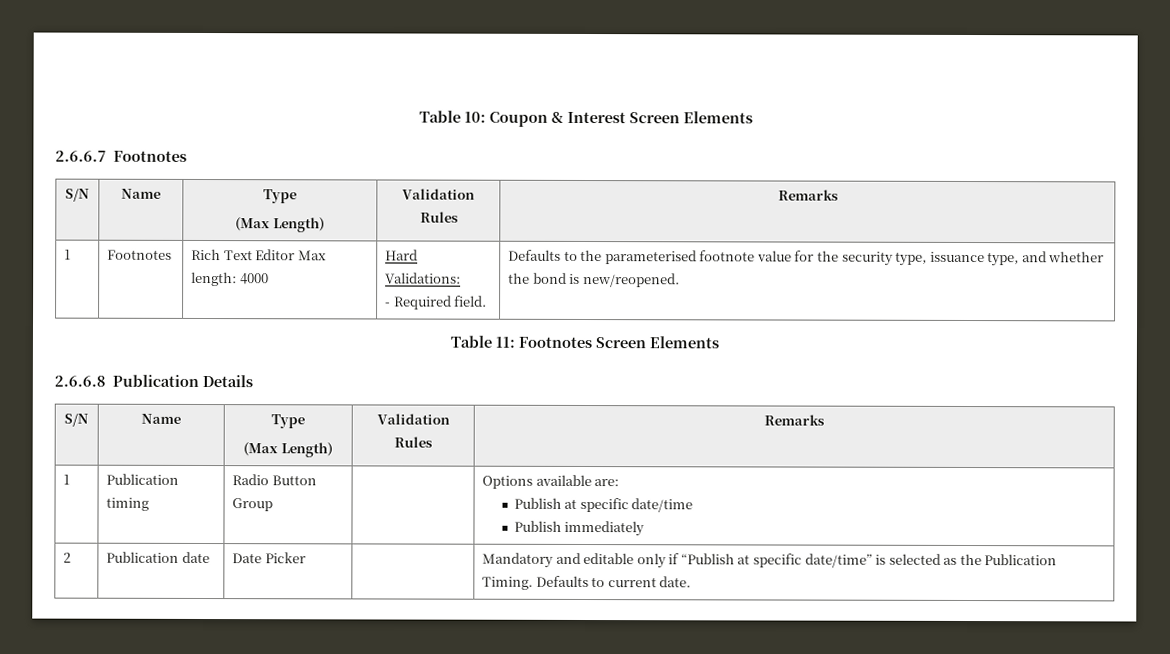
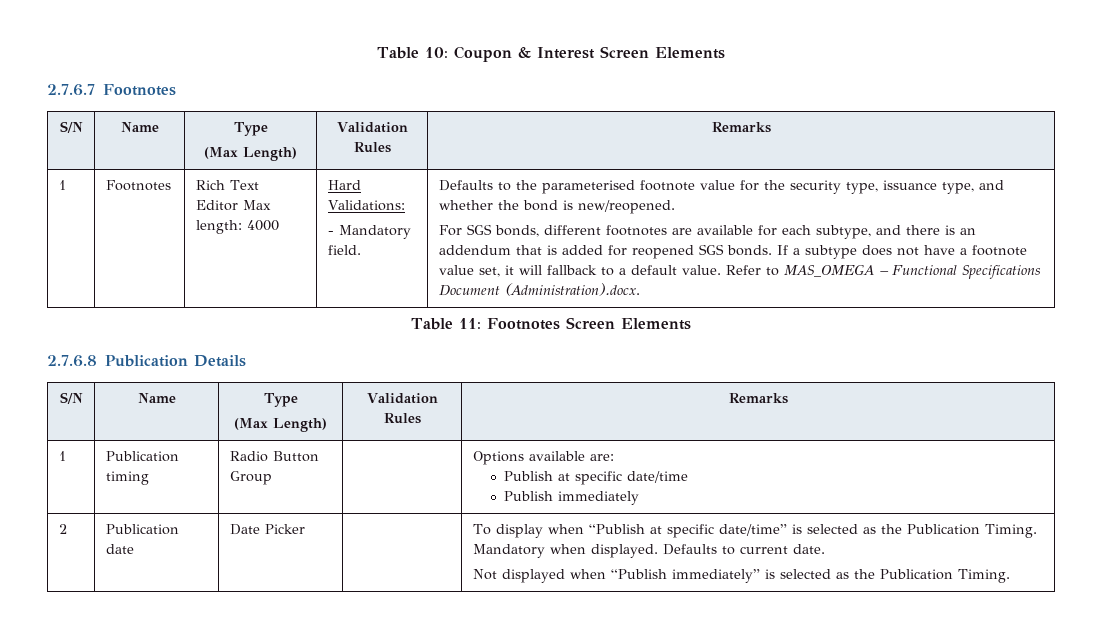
[55,150,107,162] 2.6.6.7 -> [47,84,95,96] 2.7.6.7
[393,295,452,310] Required -> [338,225,411,239] Mandatory
(680, 280) none -> [438,224,976,239] [438,244,1027,259] [438,265,1041,279] [438,283,640,296] // For SGS bonds, different footnotes are available for each subtype, and there is an addendum that is added for reopened SGS bonds. If a subtype does not have a footnote value set, it will fallback to a default value. Refer to MAS_OMEGA – Functional Specifications Document (Administration).docx.
[54,375,106,387] 2.6.6.8 -> [47,355,97,367] 2.7.6.8
[482,552,680,569] Mandatory and editable only if -> [472,524,584,538] To display when
(534, 583) none -> [472,544,658,558] Mandatory when displayed.
(692, 582) none -> [472,569,1010,583] // Not displayed when “Publish immediately” is selected as the Publication Timing.

